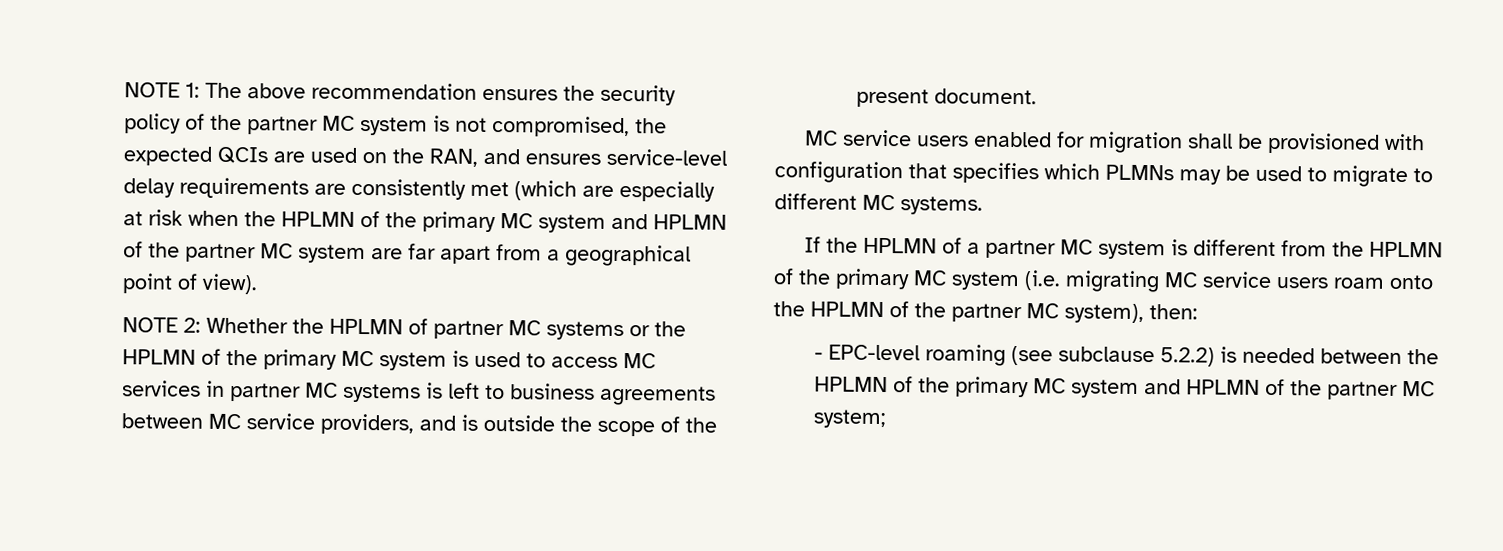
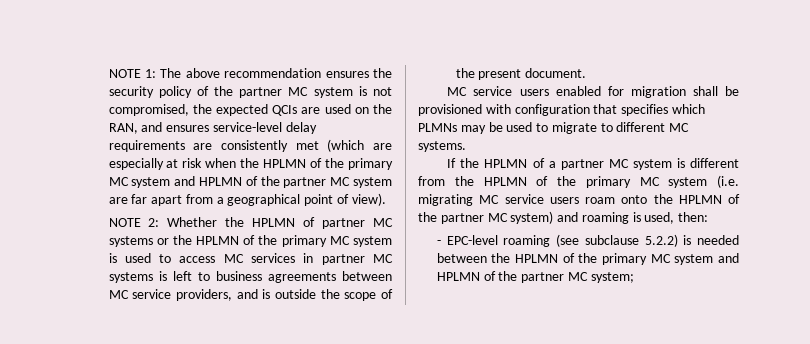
[1064,303,1144,324] system), -> [510,211,675,224] system) and roaming is used,

